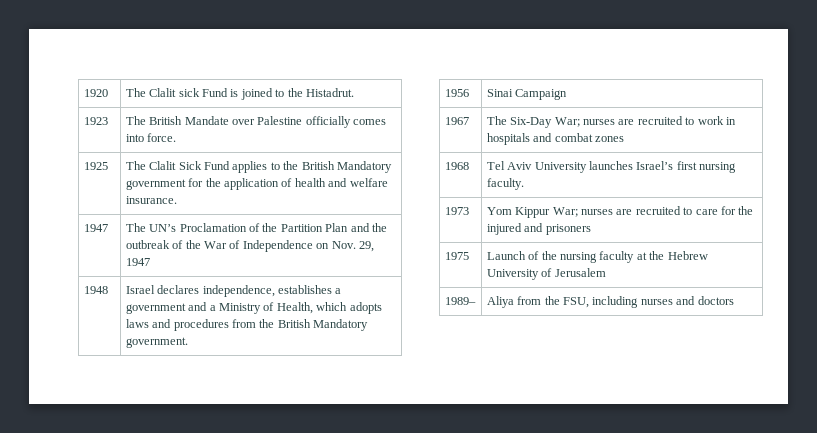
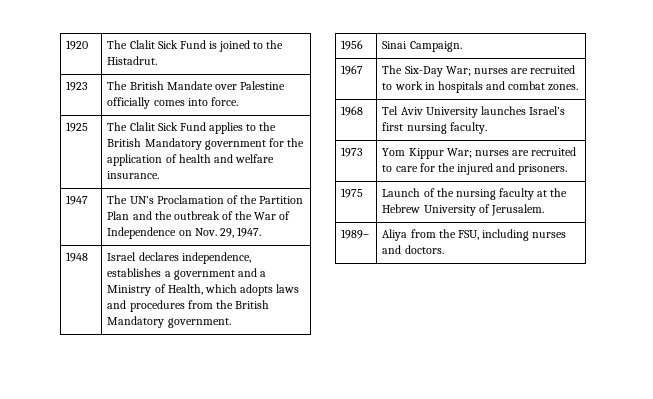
[178,88,200,97] sick -> [157,40,178,49] Sick
[125,258,150,266] 1947 -> [236,227,261,237] 1947.
[515,89,568,100] Campaign -> [409,41,462,52] Campaign.
[595,136,625,142] zones -> [548,84,579,91] zones.
[545,224,591,235] prisoners -> [518,164,568,175] prisoners.
[554,268,606,277] Jerusalem -> [490,204,544,216] Jerusalem.
[697,296,734,305] doctors -> [404,245,444,254] doctors.

